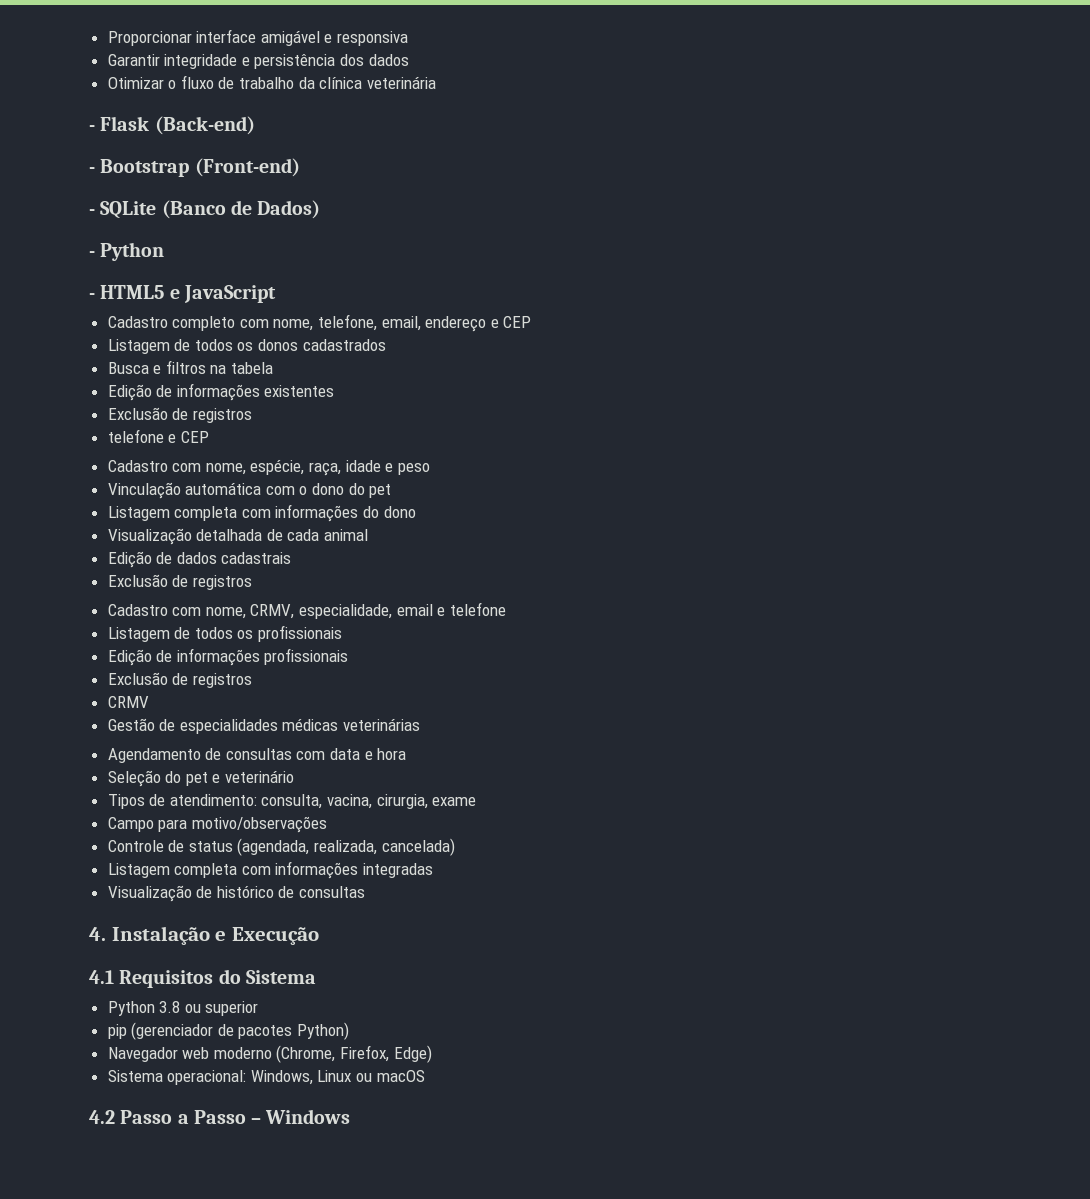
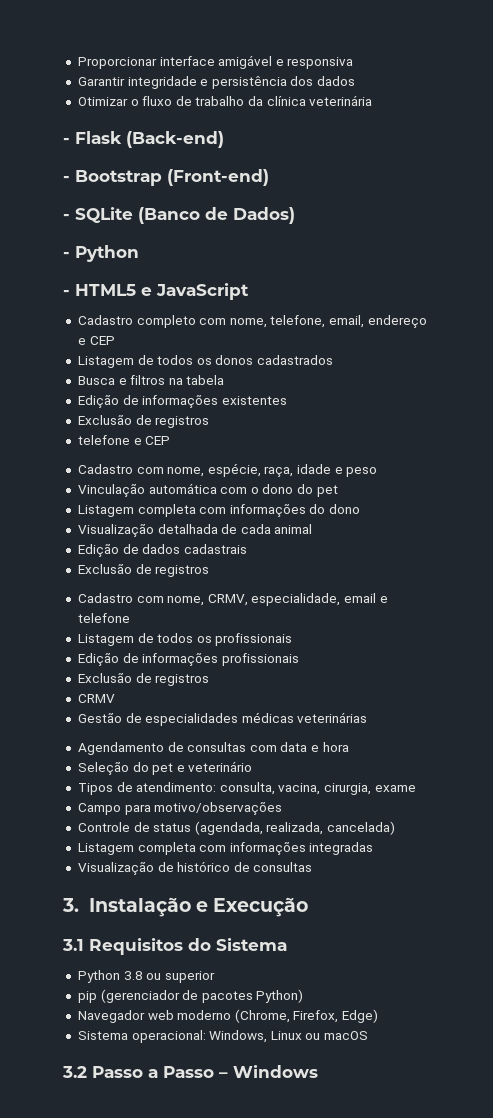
[89,927,106,941] 4. -> [62,898,79,912] 3.
[89,970,114,984] 4.1 -> [62,939,84,951] 3.1
[89,1110,115,1124] 4.2 -> [62,1066,87,1078] 3.2

